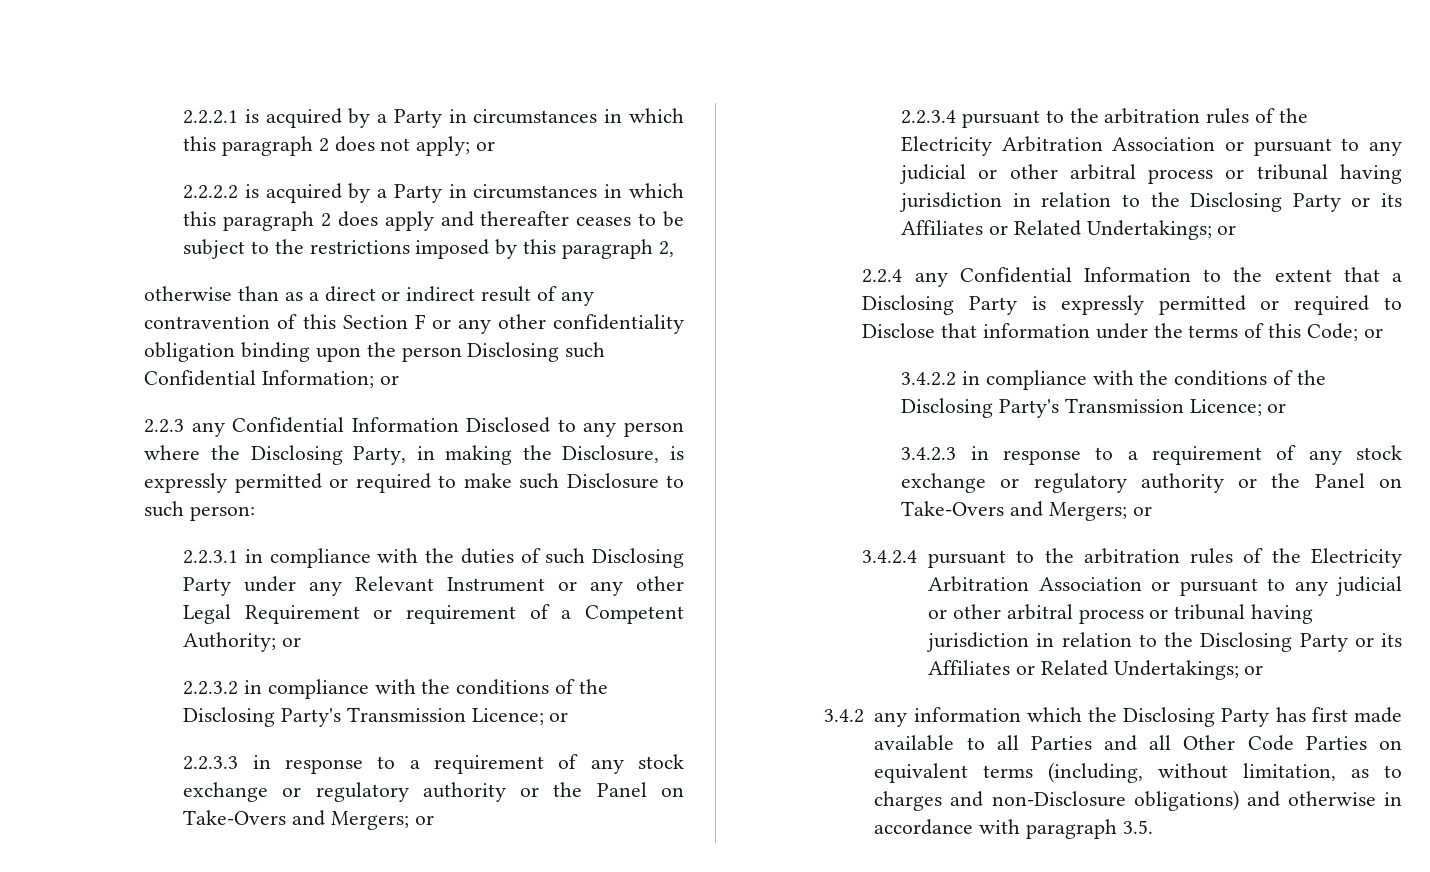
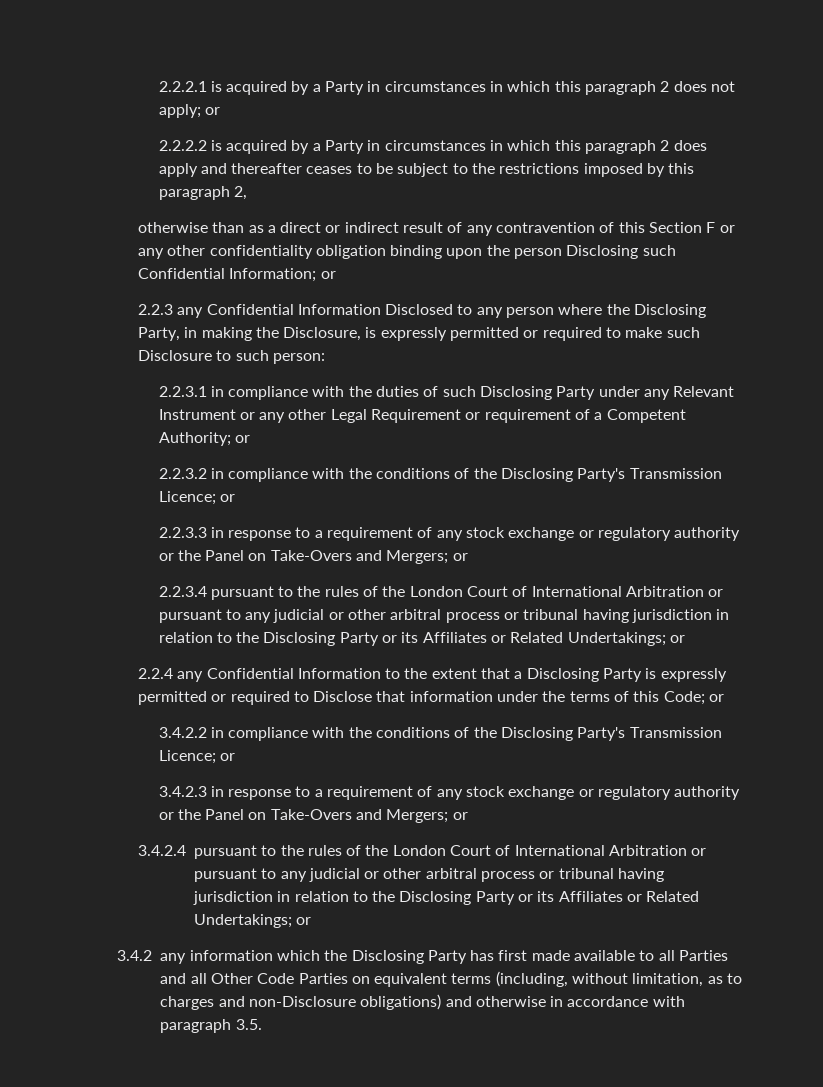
[1104,108,1308,124] [901,136,1216,156] arbitration rules of the Electricity Arbitration Association -> [324,586,705,597] rules of the London Court of International Arbitration
[1083,548,1402,568] [928,576,1142,592] arbitration rules of the Electricity Arbitration Association -> [307,845,688,856] rules of the London Court of International Arbitration

